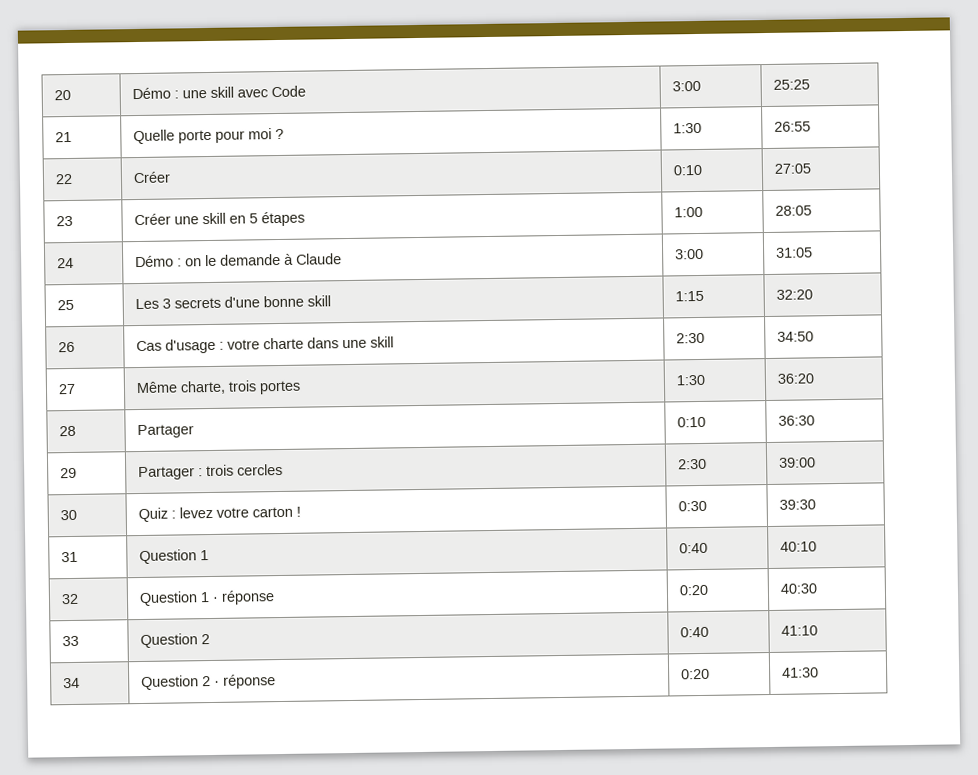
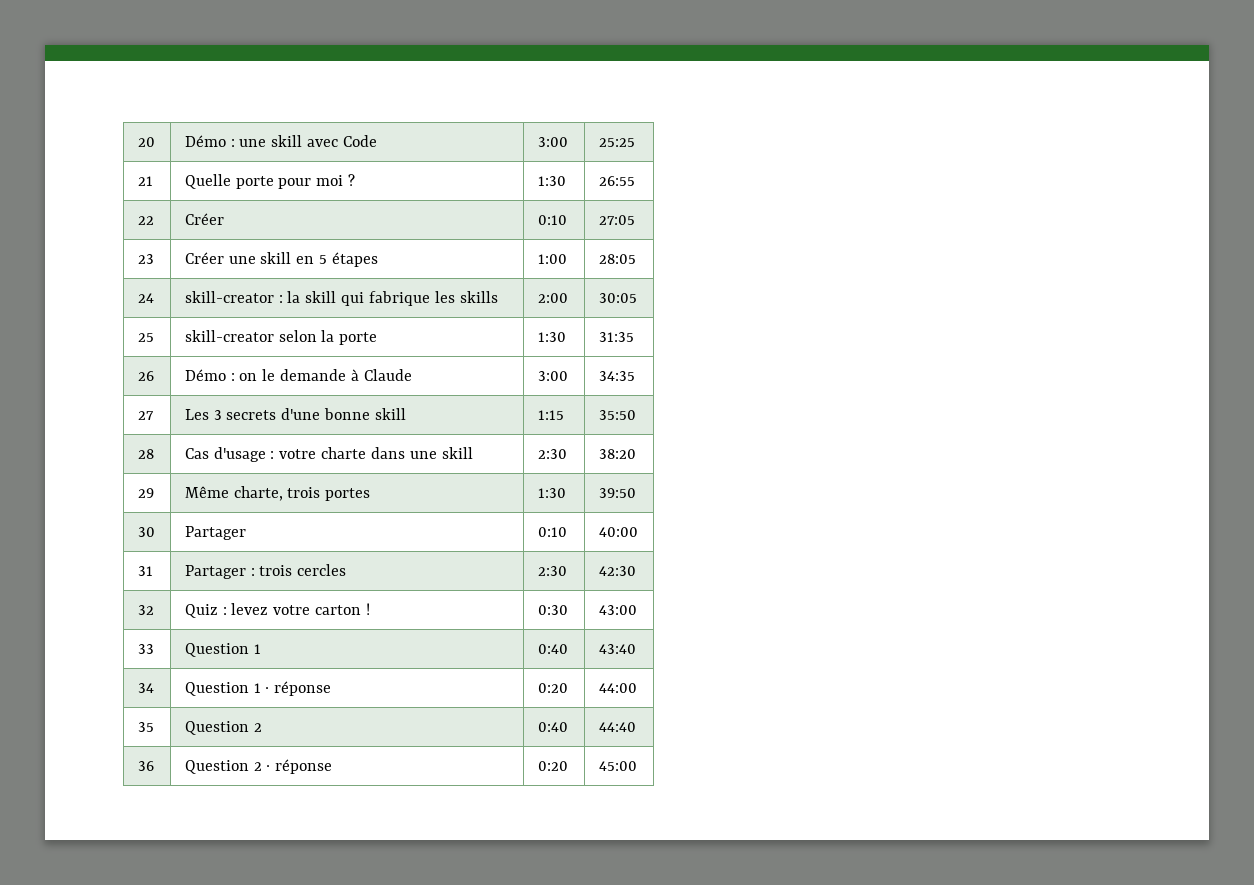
(74, 263) none -> [184,291,498,306] [537,293,568,303] [598,293,637,303] [137,333,154,342] [184,330,378,345] [537,332,566,342] [598,332,634,342] [137,371,154,381] | skill-creator : la skill qui fabrique les skills | 2:00 | 30:05 // 25 | skill-creator selon la porte | 1:30 | 31:35 // 26
[775,247,813,258] [56,299,74,311] 31:05 // 25 -> [598,371,635,381] [137,411,154,420] 34:35 // 27
[775,289,813,300] [57,341,75,353] 32:20 // 26 -> [598,410,636,420] [137,449,154,459] 35:50 // 28
[776,331,814,342] [57,383,76,395] 34:50 // 27 -> [598,449,636,459] [137,488,154,498] 38:20 // 29
[776,373,814,384] [58,425,76,437] 36:20 // 28 -> [598,488,636,498] [137,527,155,537] 39:50 // 30
[777,415,815,426] [59,467,77,479] 36:30 // 29 -> [598,527,638,537] [137,566,153,576] 40:00 // 31
[778,457,816,468] [59,509,77,521] 39:00 // 30 -> [598,566,636,576] [137,605,154,615] 42:30 // 32
[778,499,816,510] [60,551,78,563] 39:30 // 31 -> [598,605,637,615] [137,644,154,654] 43:00 // 33
[779,541,817,552] [60,593,79,605] 40:10 // 32 -> [598,644,636,654] [137,683,154,693] 43:40 // 34
[779,583,817,594] [61,635,79,647] 40:30 // 33 -> [598,683,637,693] [137,722,154,732] 44:00 // 35
[780,625,818,636] [62,677,80,689] 41:10 // 34 -> [598,722,636,732] [137,761,154,771] 44:40 // 36
[781,667,819,678] 41:30 -> [598,761,637,771] 45:00

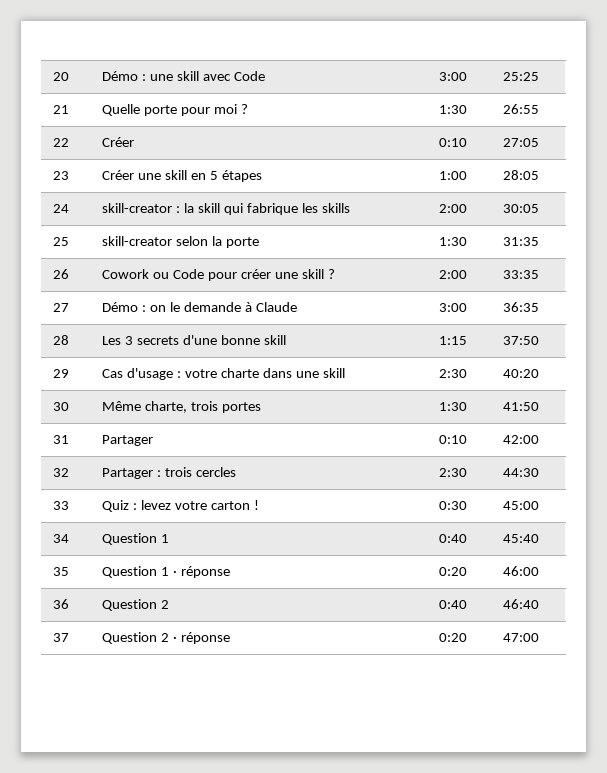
(154, 376) none -> [102,269,335,281] [439,270,468,279] [503,270,540,279] [53,303,70,312] | Cowork ou Code pour créer une skill ? | 2:00 | 33:35 // 27
[598,371,635,381] [137,411,154,420] 34:35 // 27 -> [503,302,540,312] [53,335,70,345] 36:35 // 28
[598,410,636,420] [137,449,154,459] 35:50 // 28 -> [503,336,540,345] [53,369,70,378] 37:50 // 29
[598,449,636,459] [137,488,154,498] 38:20 // 29 -> [503,369,540,378] [53,402,70,411] 40:20 // 30
[598,488,636,498] [137,527,155,537] 39:50 // 30 -> [503,402,540,411] [53,435,70,444] 41:50 // 31
[598,527,638,537] [137,566,153,576] 40:00 // 31 -> [503,435,540,444] [53,468,70,477] 42:00 // 32
[598,566,636,576] [137,605,154,615] 42:30 // 32 -> [503,468,540,477] [53,501,70,510] 44:30 // 33
[598,605,637,615] [137,644,154,654] 43:00 // 33 -> [503,501,540,510] [53,534,70,543] 45:00 // 34
[598,644,636,654] [137,683,154,693] 43:40 // 34 -> [503,534,540,543] [53,567,70,576] 45:40 // 35
[598,683,637,693] [137,722,154,732] 44:00 // 35 -> [503,566,540,576] [53,599,70,609] 46:00 // 36
[598,722,636,732] [137,761,154,771] 44:40 // 36 -> [503,599,540,609] [53,633,70,642] 46:40 // 37
[598,761,637,771] 45:00 -> [503,633,540,642] 47:00

